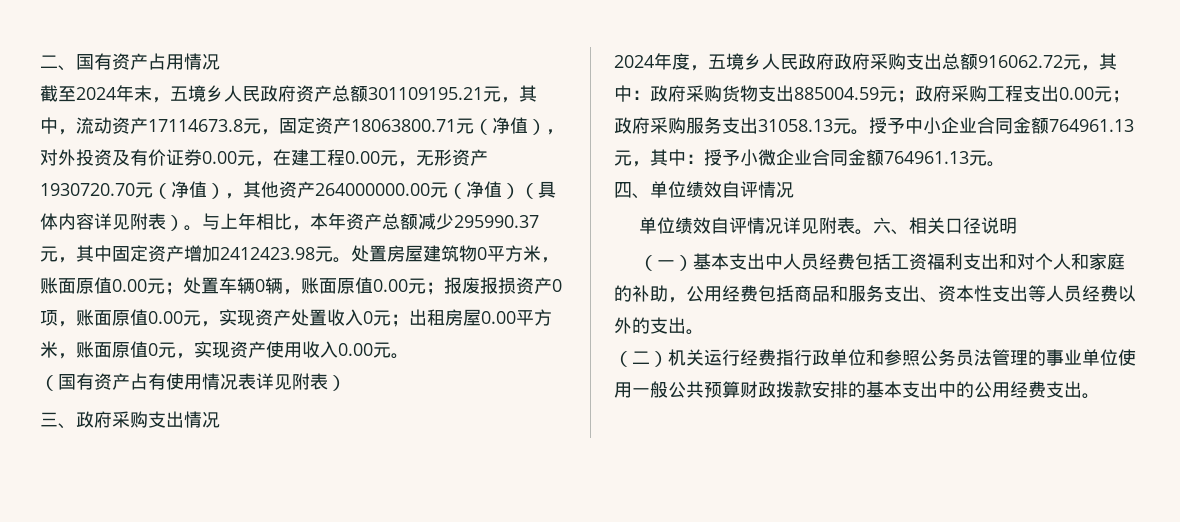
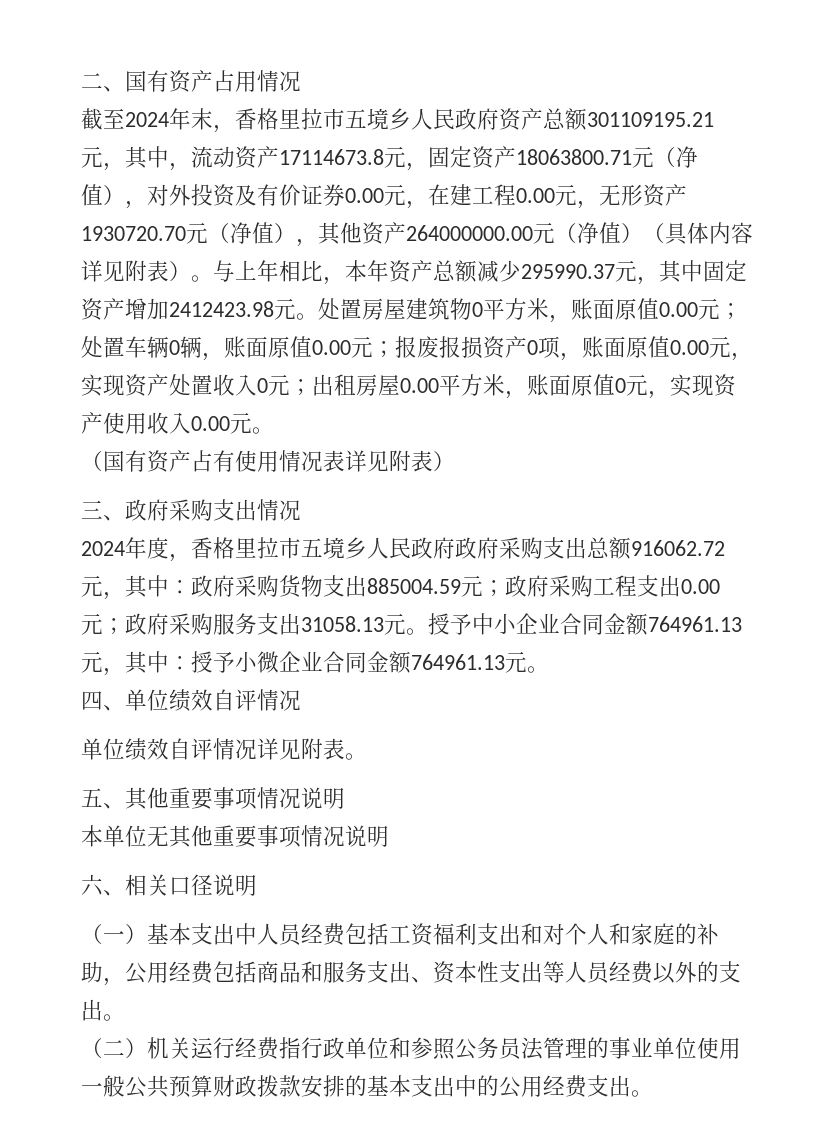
(170, 100) none -> [235,108,345,130] 香格里拉市
(708, 68) none -> [191,537,301,559] 香格里拉市
(874, 232) none -> [81,787,345,810] [81,825,389,848] // 五、其他重要事项情况说明 // 本单位无其他重要事项情况说明 //

